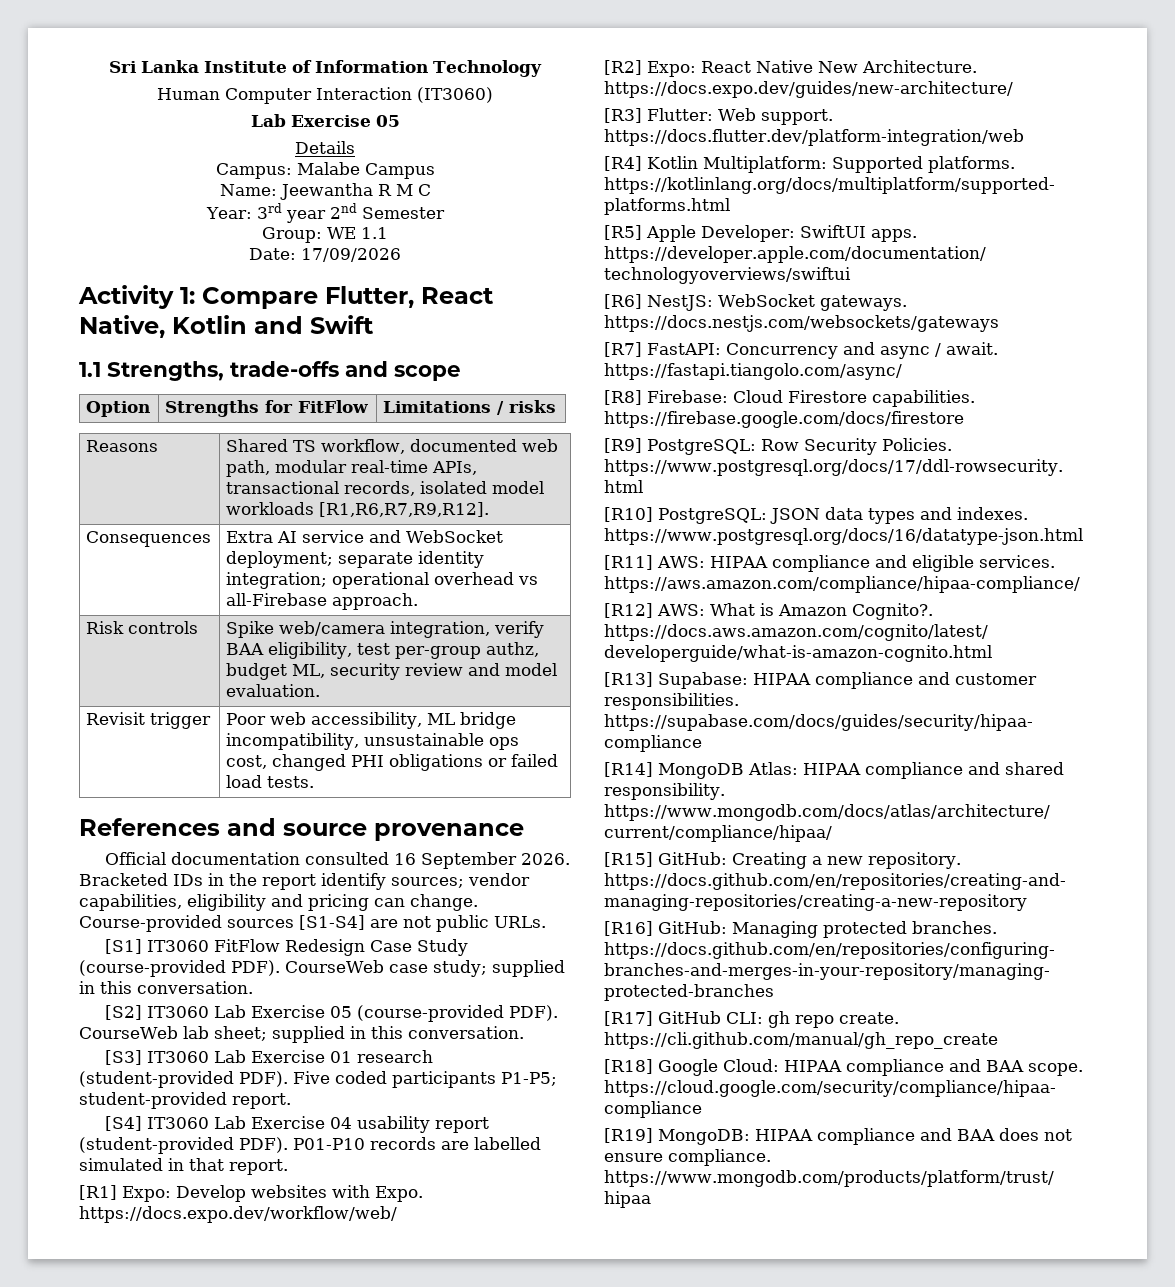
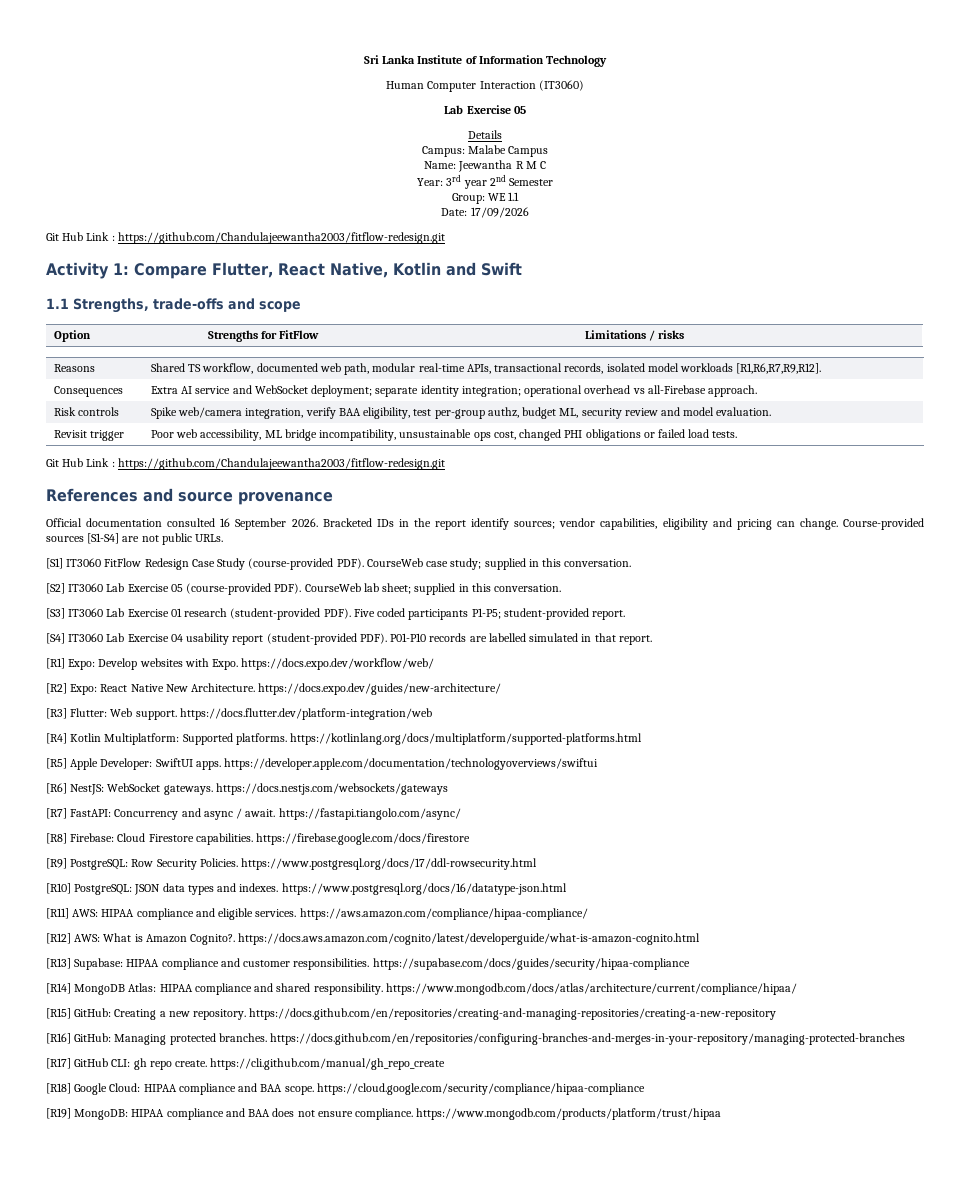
(401, 255) none -> [46,232,445,244] // Git Hub Link : https://github.com/Chandulajeewantha2003/fitflow-redesign.git
(315, 782) none -> [46,458,445,470] // Git Hub Link : https://github.com/Chandulajeewantha2003/fitflow-redesign.git

